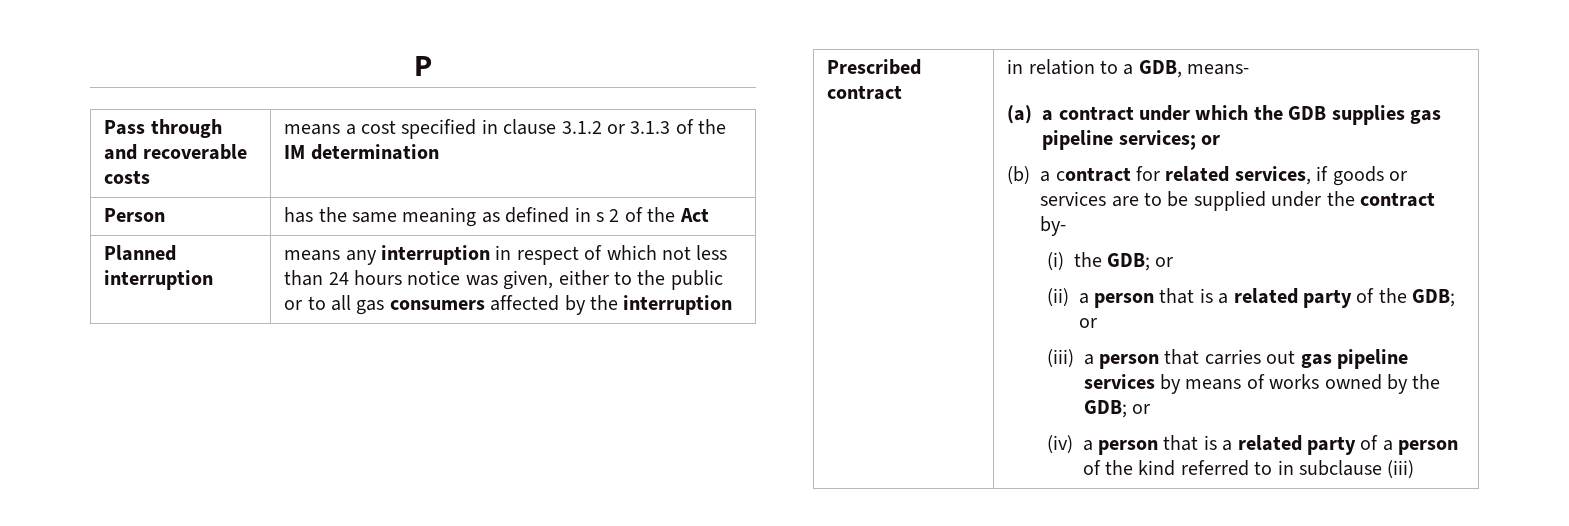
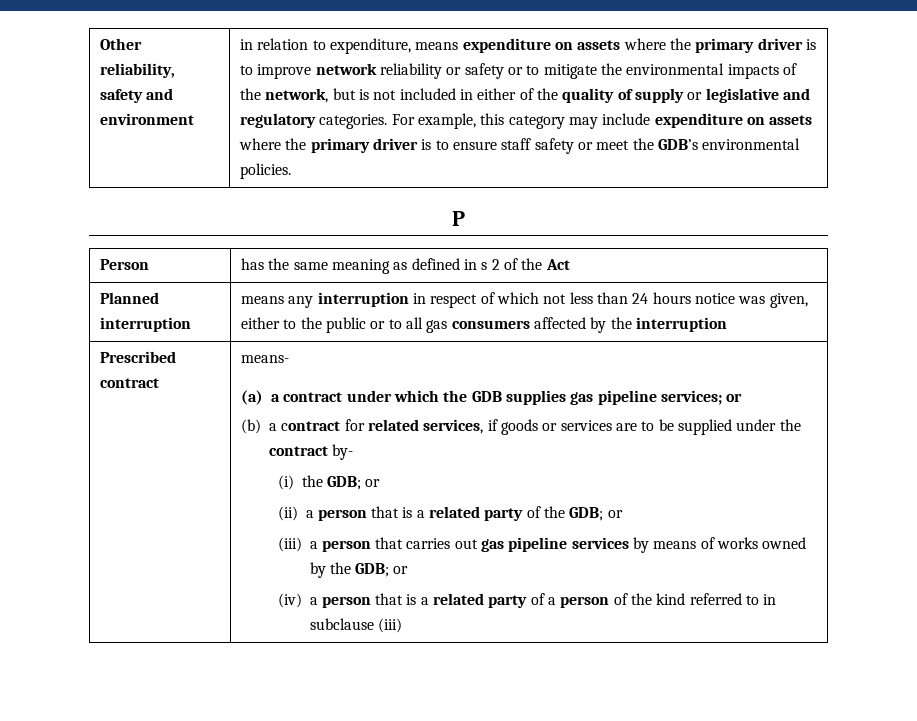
[414,56,432,76] [104,119,222,138] [104,144,247,160] [104,170,151,184] [284,119,727,139] [284,144,439,160] P // Pass through and recoverable costs | means a cost specified in clause 3.1.2 or 3.1.3 of the IM determination -> [100,38,143,50] [100,63,176,78] [100,88,174,103] [100,113,195,125] [240,38,816,54] [240,63,797,79] [240,88,810,103] [240,113,813,129] [239,138,801,154] [240,163,292,179] [452,211,465,226] Other reliability, safety and environment | in relation to expenditure, means expenditure on assets where the primary driver is to improve network reliability or safety or to mitigate the environmental impacts of the network, but is not included in either of the quality of supply or legislative and regulatory categories. For example, this category may include expenditure on assets where the primary driver is to ensure staff safety or meet the GDB’s environmental policies. // P
[1007,59,1182,78] in relation to a GDB, -> (160, 383) none

